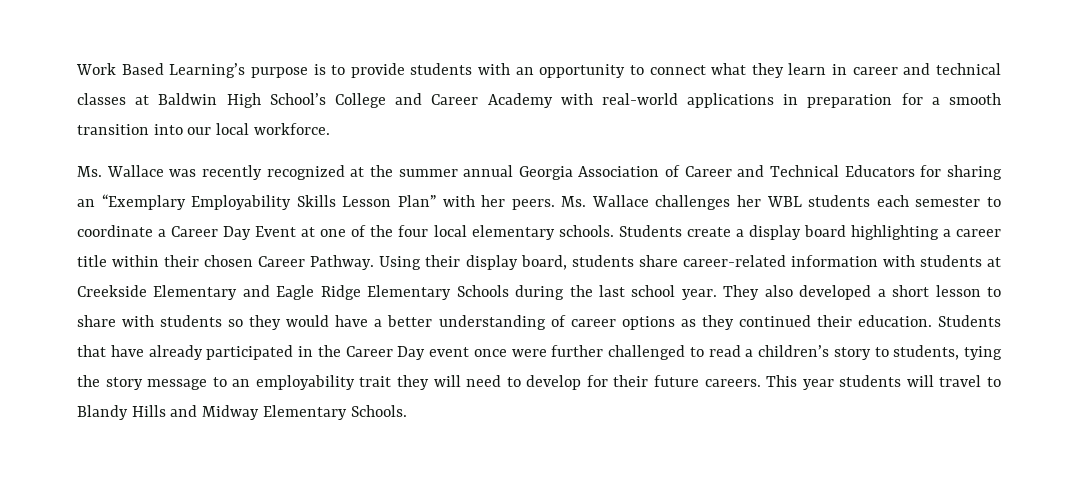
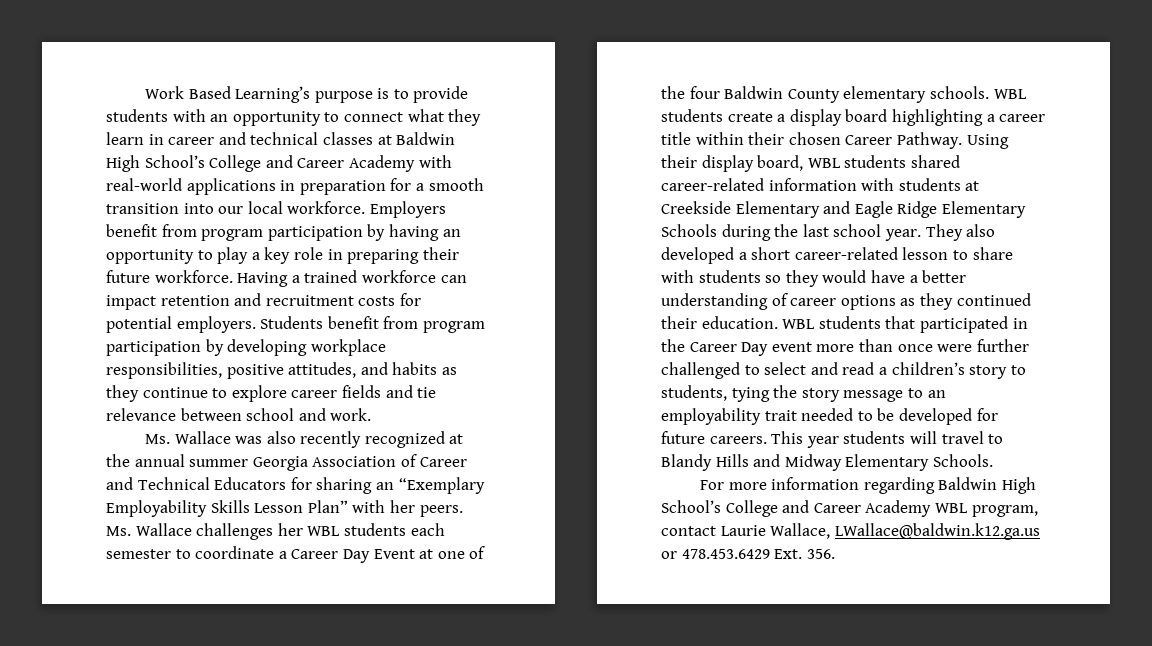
(330, 129) none -> [369,201,446,218] [106,224,461,241] [106,247,459,264] [106,270,467,287] [106,293,421,310] [106,316,485,333] [106,339,386,356] [106,362,457,379] [106,385,437,402] [106,408,372,421] Employers benefit from program participation by having an opportunity to play a key role in preparing their future workforce. Having a trained workforce can impact retention and recruitment costs for potential employers. Students benefit from program participation by developing workplace responsibilities, positive attitudes, and habits as they continue to explore career fields and tie relevance between school and work.
(197, 173) none -> [266,431,296,444] also
[398,165,514,177] summer annual -> [134,454,249,467] annual summer
[433,225,682,240] local elementary schools. Students -> [724,86,1027,103] [661,109,723,122] Baldwin County elementary schools. WBL students
[571,255,678,267] students share -> [807,155,960,168] WBL students shared
(930, 291) none -> [794,247,898,260] career-related
[937,315,1001,327] [77,345,203,360] Students that have already -> [782,316,916,329] WBL students that
(469, 352) none -> [816,339,893,352] more than
(704, 352) none -> [764,362,838,375] select and
[397,375,649,390] they will need to develop for their -> [801,408,998,425] needed to be developed for
(407, 411) none -> [699,477,1036,494] [661,500,1038,517] [661,523,1040,540] [661,549,835,559] // For more information regarding Baldwin High School’s College and Career Academy WBL program, contact Laurie Wallace, LWallace@baldwin.k12.ga.us or 478.453.6429 Ext. 356.

